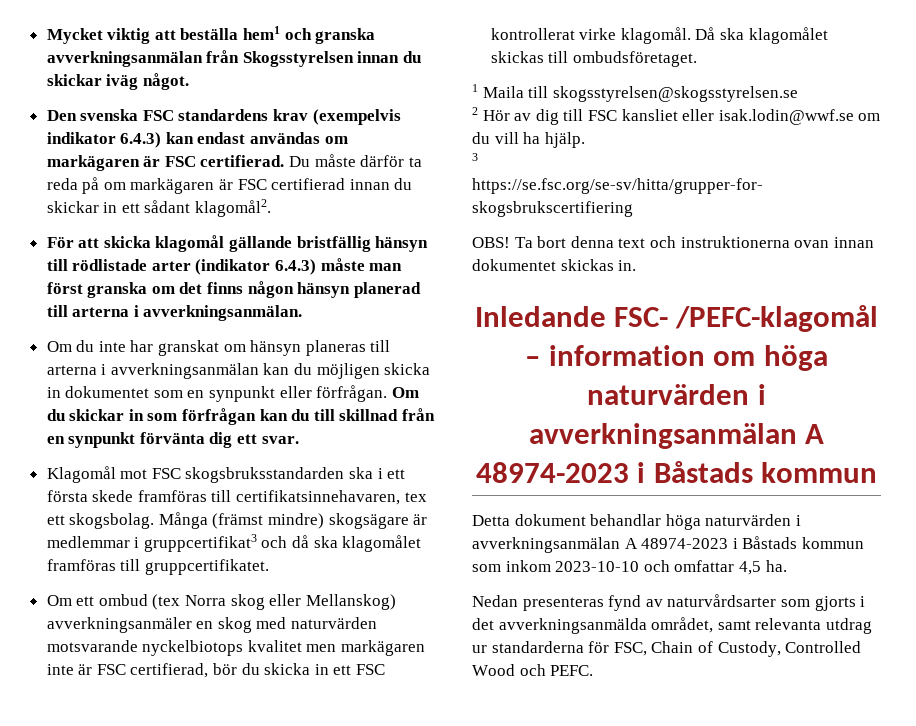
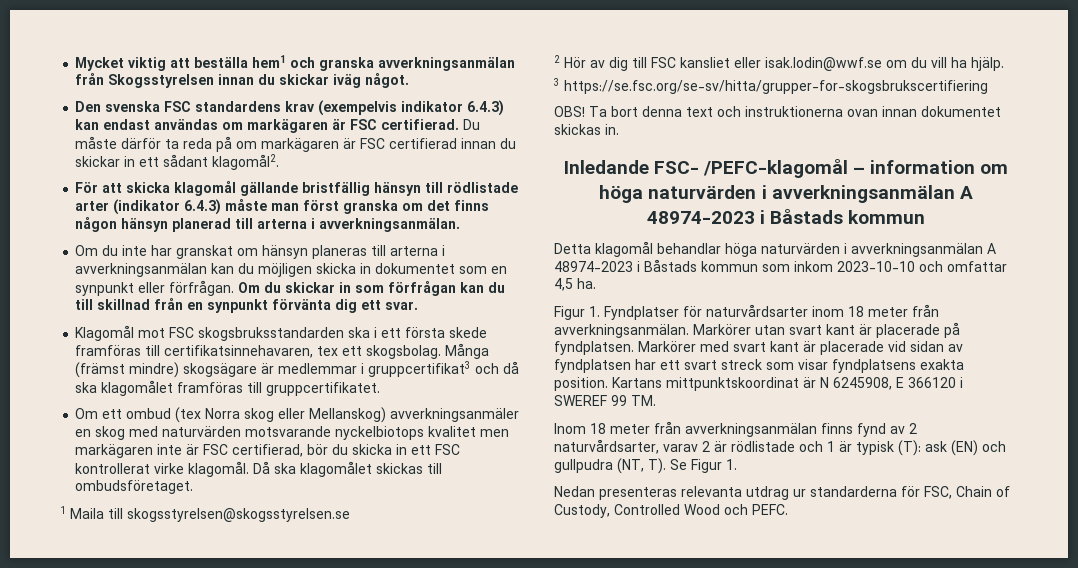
[514,514,586,526] dokument -> [595,241,653,257] klagomål
[472,594,866,611] [472,617,751,634] Nedan presenteras fynd av naturvårdsarter som gjorts i det avverkningsanmälda området, samt -> [554,304,939,320] [554,322,960,338] [554,341,963,355] [554,359,964,373] [554,377,963,391] [554,395,656,406] [554,421,917,437] [554,439,1006,456] [554,458,737,474] [554,486,677,500] Figur 1. Fyndplatser för naturvårdsarter inom 18 meter från avverkningsanmälan. Markörer utan svart kant är placerade på fyndplatsen. Markörer med svart kant är placerade vid sidan av fyndplatsen har ett svart streck som visar fyndplatsens exakta position. Kartans mittpunktskoordinat är N 6245908, E 366120 i SWEREF 99 TM. // Inom 18 meter från avverkningsanmälan finns fynd av 2 naturvårdsarter, varav 2 är rödlistade och 1 är typisk (T): ask (EN) och gullpudra (NT, T). Se Figur 1. // Nedan presenteras

